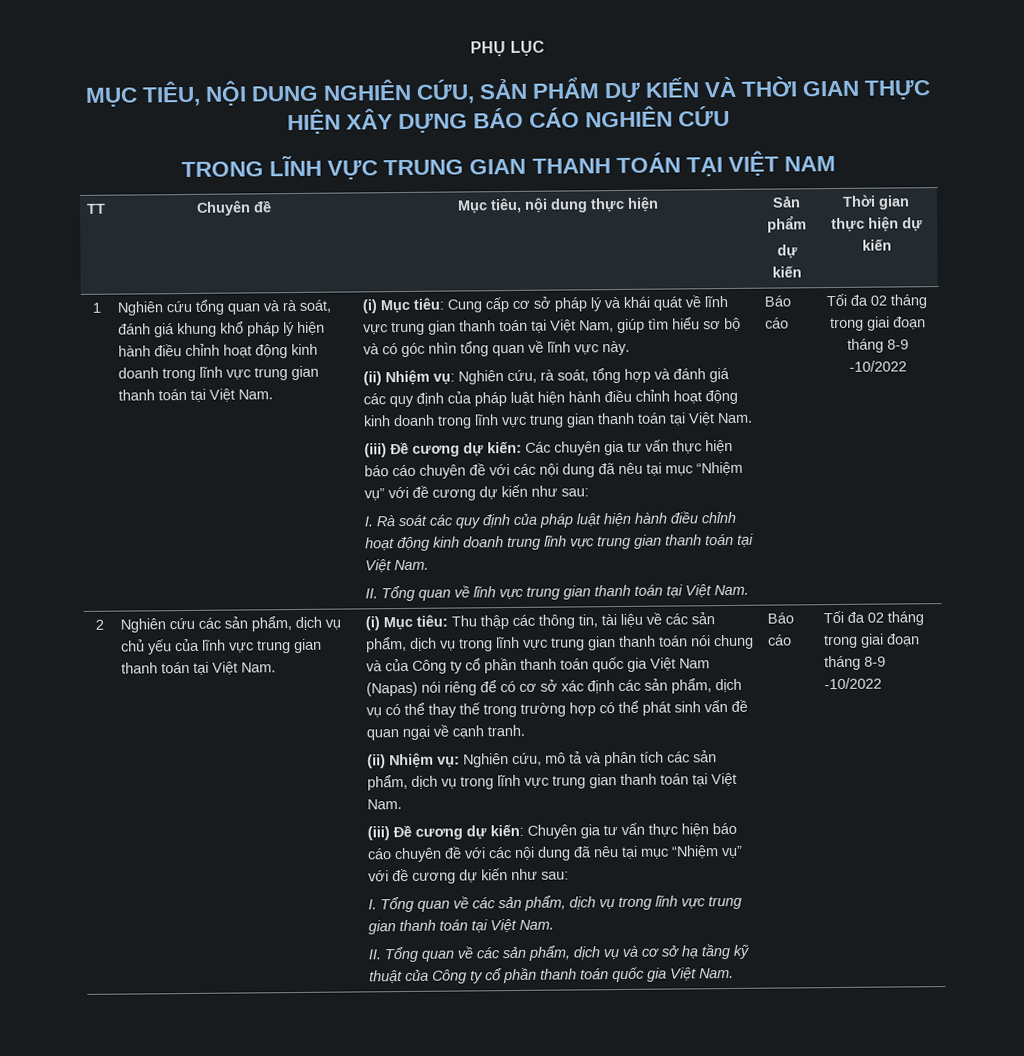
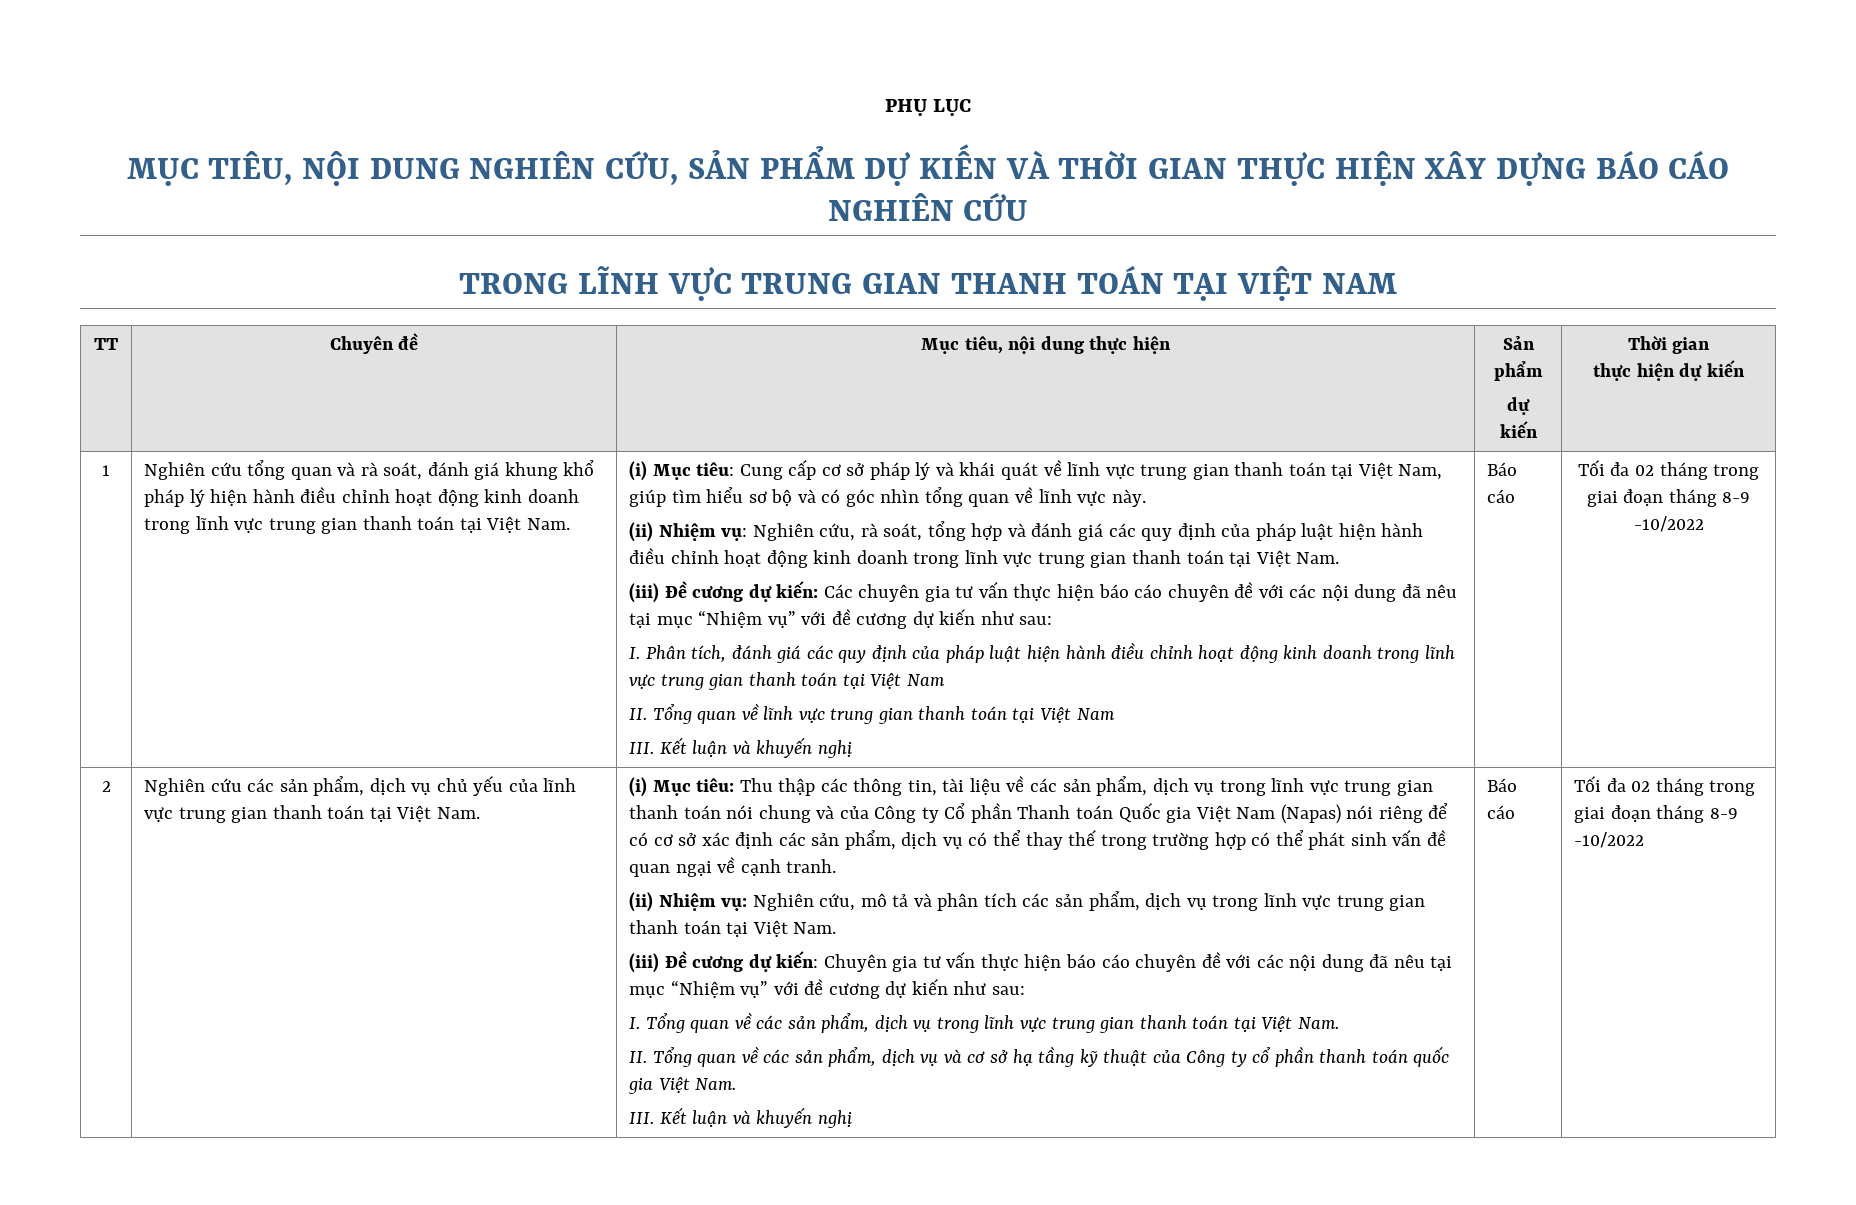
[376,514,428,527] Rà soát -> [645,645,802,663] Phân tích, đánh giá
[507,533,755,551] [365,559,430,573] trung lĩnh vực trung gian thanh toán tại Việt Nam. -> [1377,645,1455,663] [629,672,945,690] trong lĩnh vực trung gian thanh toán tại Việt Nam
[714,584,750,596] Nam. -> [1076,708,1115,720] [629,737,852,758] Nam // III. Kết luận và khuyến nghị
[465,656,625,674] cổ phần thanh toán quốc -> [944,803,1161,823] Cổ phần Thanh toán Quốc
(735, 973) none -> [629,1107,852,1128] // III. Kết luận và khuyến nghị

